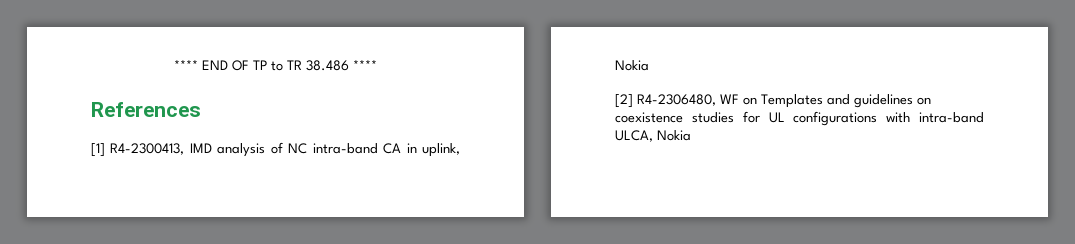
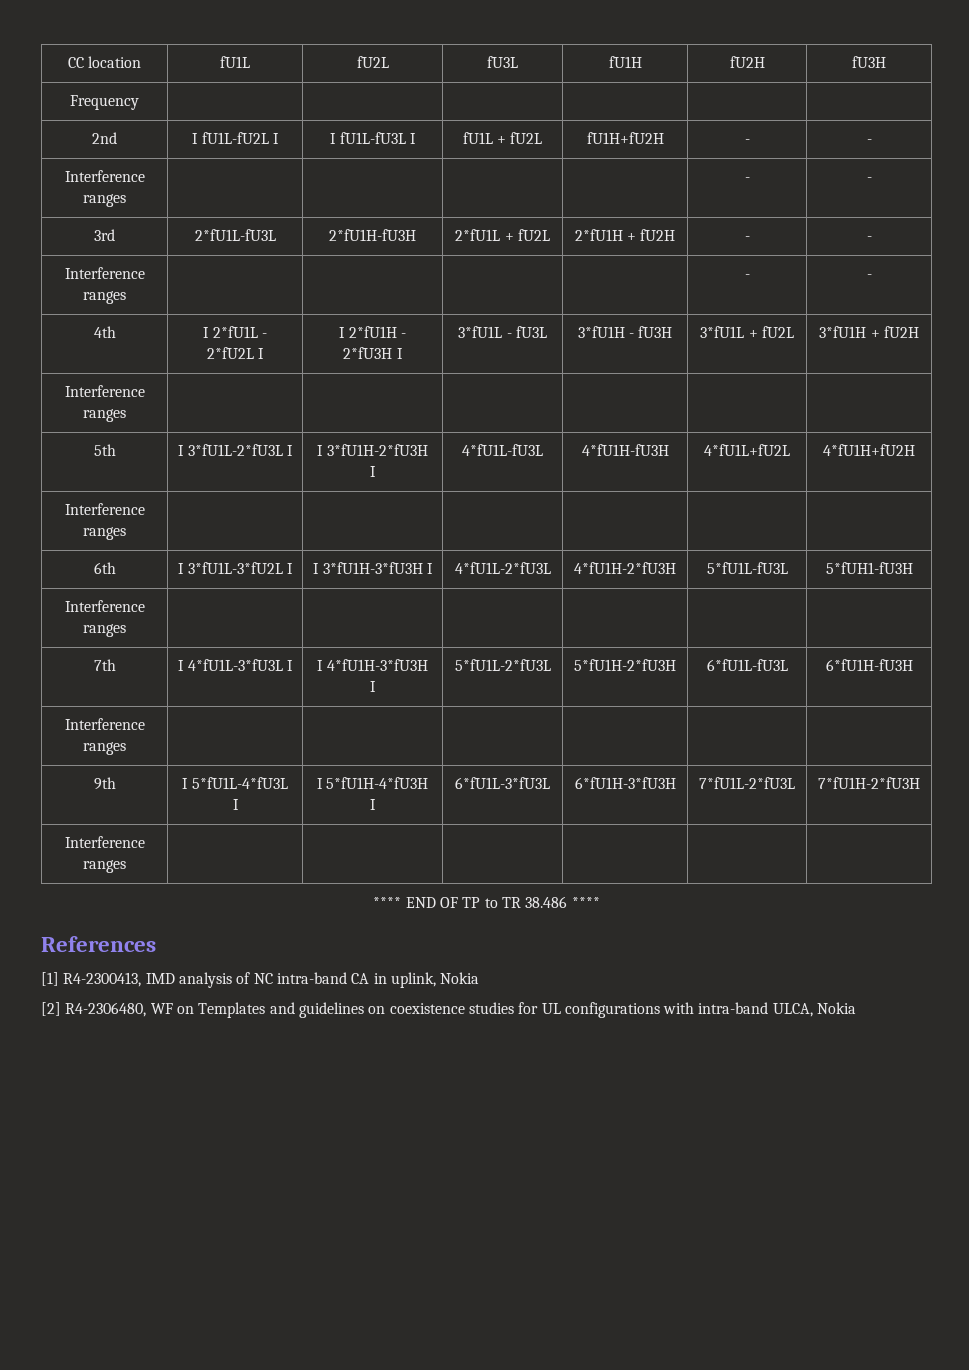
(174, 65) none -> [67,56,142,68] [220,56,250,68] [356,56,389,68] [487,56,518,68] [608,56,642,68] [729,56,765,68] [852,56,886,68] [70,95,139,110] [92,132,117,144] [192,132,279,144] [330,132,416,144] [462,132,543,144] [586,132,664,144] [744,139,750,144] [866,139,872,144] [64,170,145,182] [83,194,126,207] [744,177,750,182] [866,177,872,182] [94,229,115,241] [194,229,276,241] [329,229,416,241] [455,229,550,241] [574,229,676,241] [744,236,750,241] [866,236,872,241] [64,267,145,279] [83,291,126,304] [744,274,750,279] [866,274,872,279] [93,326,116,338] [203,326,267,338] [206,347,265,359] [339,326,406,338] [343,347,403,359] [458,326,547,338] [577,326,673,338] [700,326,794,338] [819,326,919,338] [64,385,145,397] [83,409,126,422] [93,444,116,456] [178,444,293,456] [317,444,428,456] [370,466,376,477] [462,444,543,456] [581,444,669,456] [704,444,790,456] [823,444,915,456] [64,503,145,515] [83,527,126,540] [93,562,116,574] [178,562,293,574] [313,562,433,574] [454,562,551,574] [574,562,676,574] [706,562,788,574] [825,562,913,574] [64,600,145,612] [83,624,126,637] [93,659,116,671] [178,659,293,671] [317,659,428,671] [370,681,376,692] [454,659,551,671] [574,659,676,671] [706,659,788,671] [825,659,913,671] [64,718,145,730] [83,742,126,755] [93,777,116,790] [182,777,288,789] [232,799,239,810] [316,777,429,789] [370,799,376,810] [455,777,550,789] [574,777,676,789] [699,777,795,789] [818,777,920,789] [64,836,145,848] [83,860,126,873] CC location | fU1L | fU2L | fU3L | fU1H | fU2H | fU3H // Frequency | | | | | | // 2nd | I fU1L-fU2L I | I fU1L-fU3L I | fU1L + fU2L | fU1H+fU2H | - | - // Interference ranges | | | | | - | - // 3rd | 2*fU1L-fU3L | 2*fU1H-fU3H | 2*fU1L + fU2L | 2*fU1H + fU2H | - | - // Interference ranges | | | | | - | - // 4th | I 2*fU1L - 2*fU2L I | I 2*fU1H - 2*fU3H I | 3*fU1L - fU3L | 3*fU1H - fU3H | 3*fU1L + fU2L | 3*fU1H + fU2H // Interference ranges | | | | | | // 5th | I 3*fU1L-2*fU3L I | I 3*fU1H-2*fU3H I | 4*fU1L-fU3L | 4*fU1H-fU3H | 4*fU1L+fU2L | 4*fU1H+fU2H // Interference ranges | | | | | | // 6th | I 3*fU1L-3*fU2L I | I 3*fU1H-3*fU3H I | 4*fU1L-2*fU3L | 4*fU1H-2*fU3H | 5*fU1L-fU3L | 5*fUH1-fU3H // Interference ranges | | | | | | // 7th | I 4*fU1L-3*fU3L I | I 4*fU1H-3*fU3H I | 5*fU1L-2*fU3L | 5*fU1H-2*fU3H | 6*fU1L-fU3L | 6*fU1H-fU3H // Interference ranges | | | | | | // 9th | I 5*fU1L-4*fU3L I | I 5*fU1H-4*fU3H I | 6*fU1L-3*fU3L | 6*fU1H-3*fU3H | 7*fU1L-2*fU3L | 7*fU1H-2*fU3H // Interference ranges | | | | | | //

